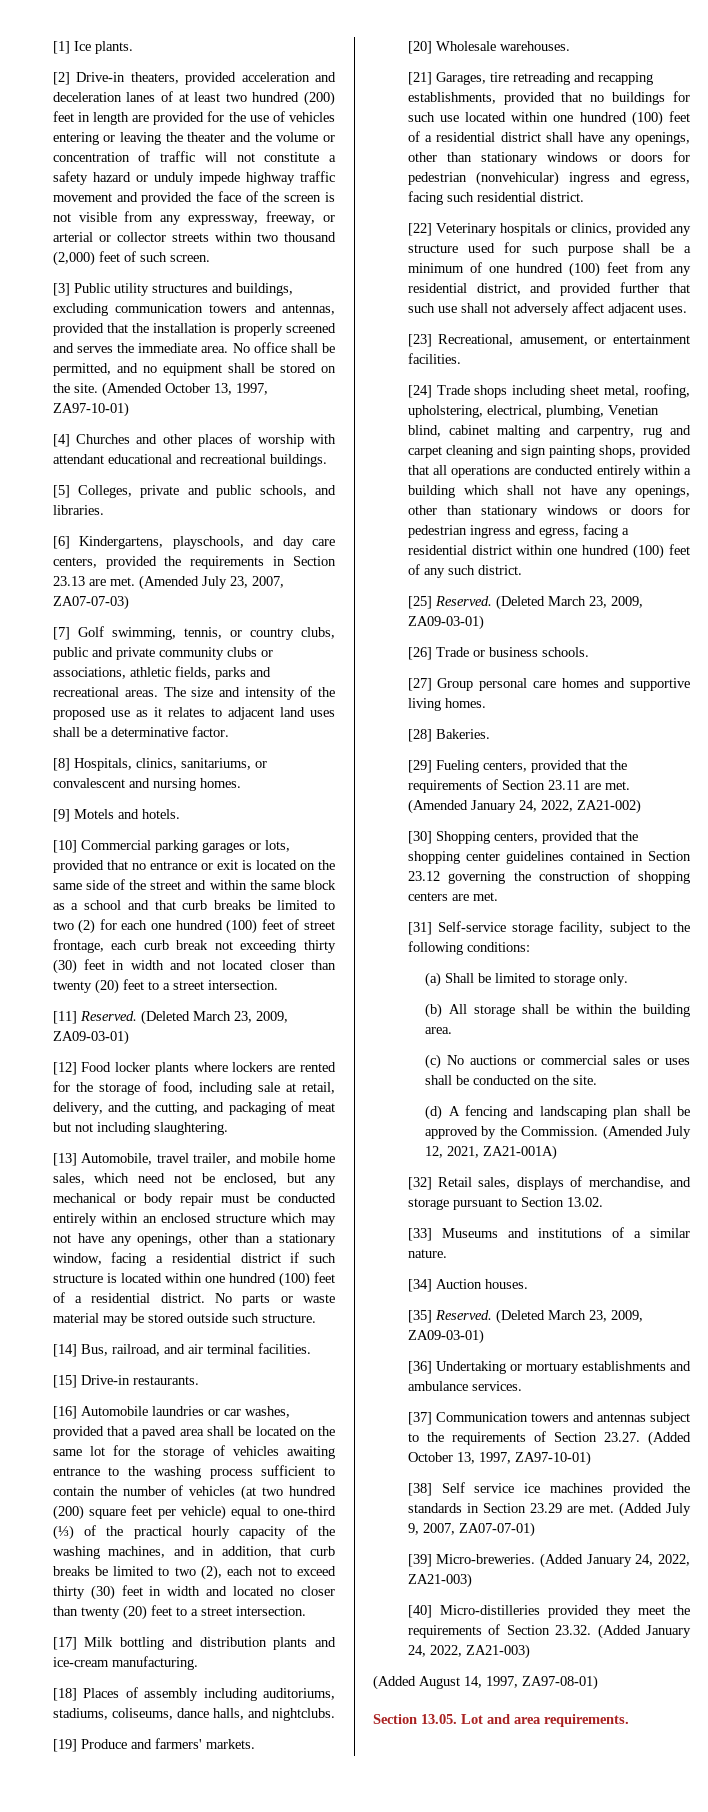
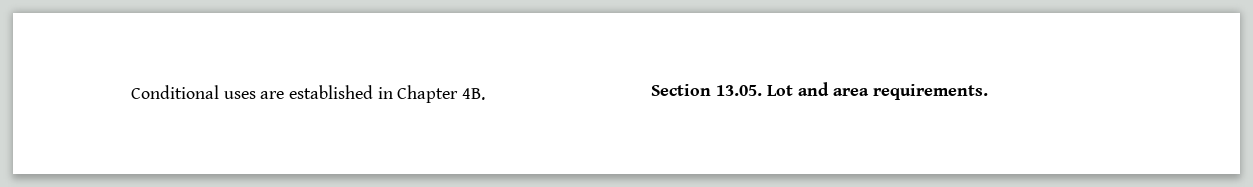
[52,41,133,54] [52,72,336,85] [52,91,336,106] [52,111,335,125] [52,132,335,145] [52,151,336,162] [52,171,335,185] [52,191,335,205] [52,211,335,225] [52,232,336,242] [52,251,210,266] [52,283,293,296] [52,303,335,316] [52,323,336,336] [52,342,335,353] [52,363,336,376] [52,382,268,397] [52,402,129,417] [52,433,336,447] [52,454,327,467] [52,485,336,498] [52,505,104,515] [52,536,335,549] [52,556,336,569] [52,575,284,590] [52,595,129,610] [52,626,335,640] [52,647,273,660] [52,666,271,680] [52,686,335,700] [52,707,335,720] [52,726,229,737] [52,758,267,771] [52,778,241,791] [52,809,180,822] [52,840,290,853] [52,860,336,873] [52,879,336,890] [52,900,335,910] [52,919,335,934] [52,939,336,953] [52,959,337,974] [52,979,278,994] [52,1010,288,1025] [52,1030,129,1045] [52,1062,336,1075] [52,1081,335,1095] [52,1101,335,1115] [52,1122,228,1135] [52,1153,335,1166] [52,1173,336,1186] [52,1193,336,1206] [52,1213,336,1226] [52,1233,336,1246] [52,1252,336,1266] [52,1272,335,1287] [52,1292,335,1306] [52,1313,316,1326] [52,1343,311,1357] [52,1375,199,1388] [52,1406,290,1419] [52,1426,335,1439] [52,1445,335,1459] [52,1465,335,1479] [52,1485,336,1500] [52,1505,336,1520] [52,1525,335,1540] [52,1546,335,1559] [52,1565,336,1580] [52,1585,335,1600] [52,1605,306,1620] [52,1637,336,1650] [52,1656,198,1670] [52,1687,335,1701] [52,1708,335,1721] [52,1738,255,1752] [407,41,570,54] [407,72,653,85] [407,91,690,105] [407,111,690,126] [407,131,690,145] [407,151,690,165] [407,171,690,186] [407,191,584,205] [407,223,691,236] [407,242,691,256] [407,262,691,277] [407,282,690,296] [407,302,687,316] [407,334,690,347] [407,353,461,364] [407,384,690,398] [407,405,659,418] [407,425,691,438] [407,445,691,458] [407,465,691,478] [407,485,690,498] [407,504,690,518] [407,524,629,538] [407,544,690,559] [407,564,522,578] [407,595,643,610] [407,615,484,630] [407,647,589,660] [407,678,690,691] [407,698,486,711] [407,729,490,742] [407,760,627,773] [407,779,630,793] [407,799,641,814] [407,831,638,844] [407,851,691,864] [407,870,690,884] [407,892,498,901] [407,921,690,935] [407,941,530,955] [425,972,629,987] [425,1003,690,1018] [425,1027,453,1034] [425,1054,690,1069] [425,1075,598,1085] [425,1105,690,1120] [425,1125,691,1140] [425,1145,558,1160] [407,1176,691,1190] [407,1197,603,1210] [407,1227,690,1241] [407,1249,447,1258] [407,1279,528,1292] [407,1309,643,1324] [407,1329,484,1344] [407,1361,691,1374] [407,1381,522,1391] [407,1412,690,1425] [407,1431,691,1446] [407,1451,591,1466] [407,1482,690,1496] [407,1502,691,1517] [407,1522,535,1537] [407,1553,690,1568] [407,1573,472,1588] [407,1605,690,1618] [407,1624,691,1639] [407,1644,530,1659] [373,1675,598,1690] [1] Ice plants. // [2] Drive-in theaters, provided acceleration and deceleration lanes of at least two hundred (200) feet in length are provided for the use of vehicles entering or leaving the theater and the volume or concentration of traffic will not constitute a safety hazard or unduly impede highway traffic movement and provided the face of the screen is not visible from any expressway, freeway, or arterial or collector streets within two thousand (2,000) feet of such screen. // [3] Public utility structures and buildings, excluding communication towers and antennas, provided that the installation is properly screened and serves the immediate area. No office shall be permitted, and no equipment shall be stored on the site. (Amended October 13, 1997, ZA97-10-01) // [4] Churches and other places of worship with attendant educational and recreational buildings. // [5] Colleges, private and public schools, and libraries. // [6] Kindergartens, playschools, and day care centers, provided the requirements in Section 23.13 are met. (Amended July 23, 2007, ZA07-07-03) // [7] Golf swimming, tennis, or country clubs, public and private community clubs or associations, athletic fields, parks and recreational areas. The size and intensity of the proposed use as it relates to adjacent land uses shall be a determinative factor. // [8] Hospitals, clinics, sanitariums, or convalescent and nursing homes. // [9] Motels and hotels. // [10] Commercial parking garages or lots, provided that no entrance or exit is located on the same side of the street and within the same block as a school and that curb breaks be limited to two (2) for each one hundred (100) feet of street frontage, each curb break not exceeding thirty (30) feet in width and not located closer than twenty (20) feet to a street intersection. // [11] Reserved. (Deleted March 23, 2009, ZA09-03-01) // [12] Food locker plants where lockers are rented for the storage of food, including sale at retail, delivery, and the cutting, and packaging of meat but not including slaughtering. // [13] Automobile, travel trailer, and mobile home sales, which need not be enclosed, but any mechanical or body repair must be conducted entirely within an enclosed structure which may not have any openings, other than a stationary window, facing a residential district if such structure is located within one hundred (100) feet of a residential district. No parts or waste material may be stored outside such structure. // [14] Bus, railroad, and air terminal facilities. // [15] Drive-in restaurants. // [16] Automobile laundries or car washes, provided that a paved area shall be located on the same lot for the storage of vehicles awaiting entrance to the washing process sufficient to contain the number of vehicles (at two hundred (200) square feet per vehicle) equal to one-third (⅓) of the practical hourly capacity of the washing machines, and in addition, that curb breaks be limited to two (2), each not to exceed thirty (30) feet in width and located no closer than twenty (20) feet to a street intersection. // [17] Milk bottling and distribution plants and ice-cream manufacturing. // [18] Places of assembly including auditoriums, stadiums, coliseums, dance halls, and nightclubs. // [19] Produce and farmers' markets. // [20] Wholesale warehouses. // [21] Garages, tire retreading and recapping establishments, provided that no buildings for such use located within one hundred (100) feet of a residential district shall have any openings, other than stationary windows or doors for pedestrian (nonvehicular) ingress and egress, facing such residential district. // [22] Veterinary hospitals or clinics, provided any structure used for such purpose shall be a minimum of one hundred (100) feet from any residential district, and provided further that such use shall not adversely affect adjacent uses. // [23] Recreational, amusement, or entertainment facilities. // [24] Trade shops including sheet metal, roofing, upholstering, electrical, plumbing, Venetian blind, cabinet malting and carpentry, rug and carpet cleaning and sign painting shops, provided that all operations are conducted entirely within a building which shall not have any openings, other than stationary windows or doors for pedestrian ingress and egress, facing a residential district within one hundred (100) feet of any such district. // [25] Reserved. (Deleted March 23, 2009, ZA09-03-01) // [26] Trade or business schools. // [27] Group personal care homes and supportive living homes. // [28] Bakeries. // [29] Fueling centers, provided that the requirements of Section 23.11 are met. (Amended January 24, 2022, ZA21-002) // [30] Shopping centers, provided that the shopping center guidelines contained in Section 23.12 governing the construction of shopping centers are met. // [31] Self-service storage facility, subject to the following conditions: // (a) Shall be limited to storage only. // (b) All storage shall be within the building area. // (c) No auctions or commercial sales or uses shall be conducted on the site. // (d) A fencing and landscaping plan shall be approved by the Commission. (Amended July 12, 2021, ZA21-001A) // [32] Retail sales, displays of merchandise, and storage pursuant to Section 13.02. // [33] Museums and institutions of a similar nature. // [34] Auction houses. // [35] Reserved. (Deleted March 23, 2009, ZA09-03-01) // [36] Undertaking or mortuary establishments and ambulance services. // [37] Communication towers and antennas subject to the requirements of Section 23.27. (Added October 13, 1997, ZA97-10-01) // [38] Self service ice machines provided the standards in Section 23.29 are met. (Added July 9, 2007, ZA07-07-01) // [39] Micro-breweries. (Added January 24, 2022, ZA21-003) // [40] Micro-distilleries provided they meet the requirements of Section 23.32. (Added January 24, 2022, ZA21-003) // (Added August 14, 1997, ZA97-08-01) -> [130,85,486,103] Conditional uses are established in Chapter 4B.

